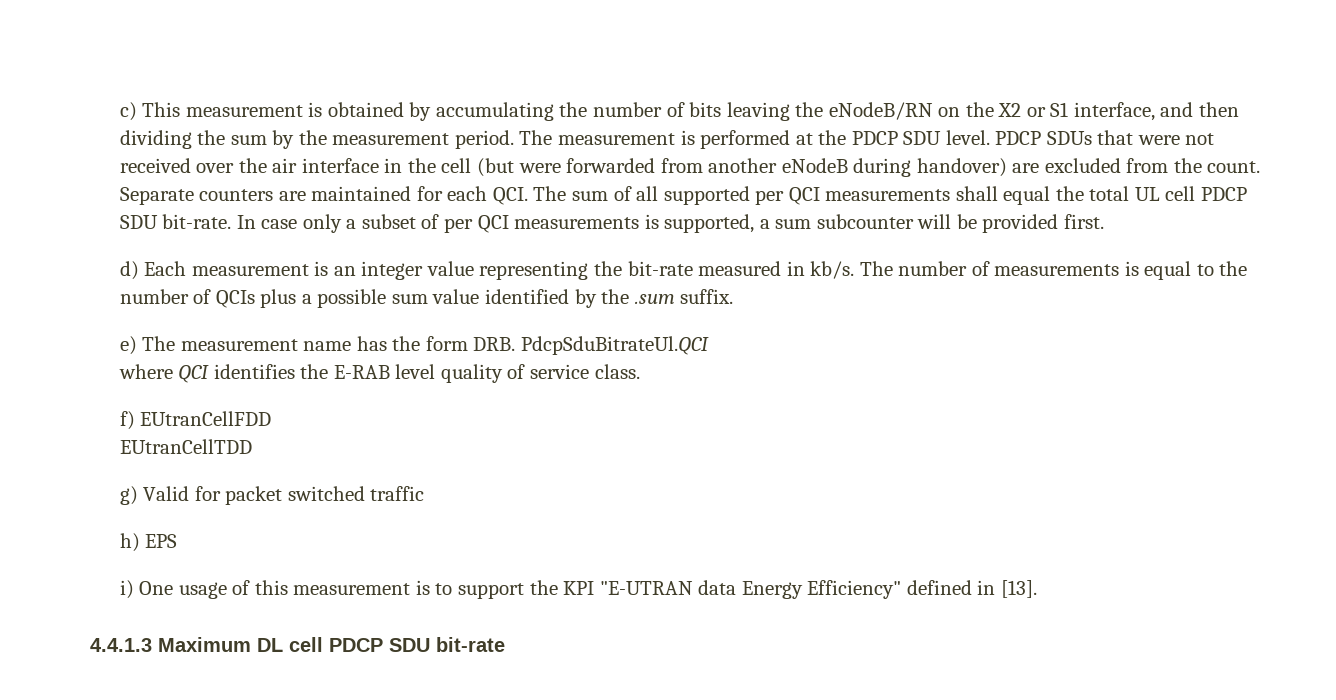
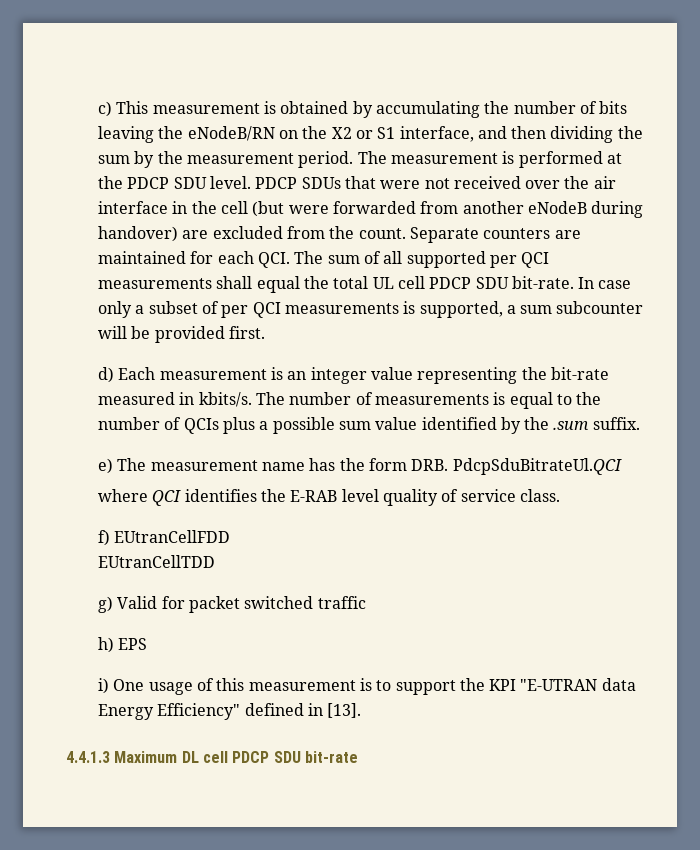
[810,261,855,279] kb/s. -> [198,392,252,407] kbits/s.

